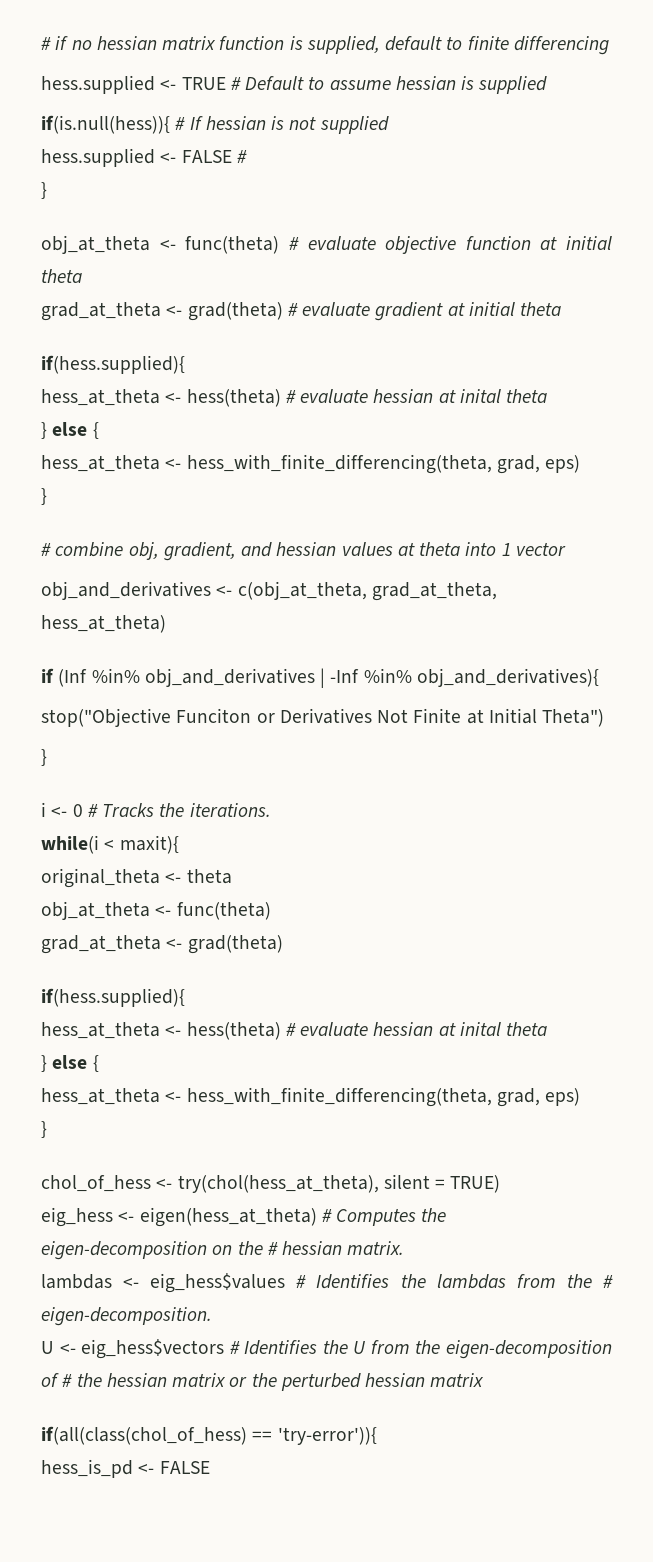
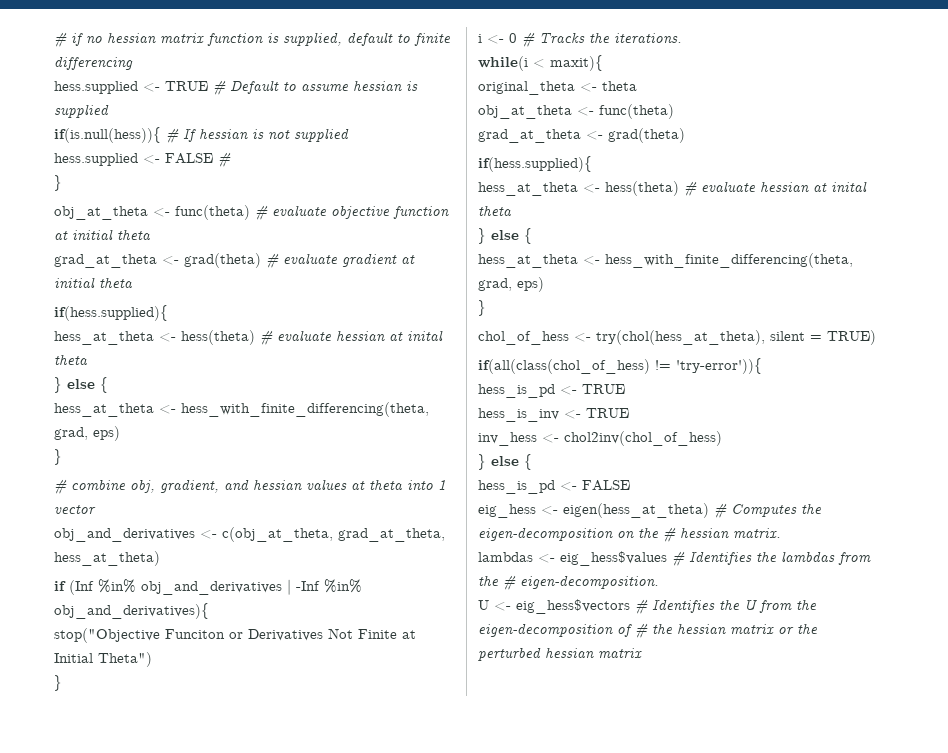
(501, 1184) none -> [478,358,762,374] [478,384,625,398] [478,408,629,422] [478,431,722,446] [478,454,532,470] [478,480,630,494] // if(all(class(chol_of_hess) != 'try-error')){ // hess_is_pd <- TRUE // hess_is_inv <- TRUE // inv_hess <- chol2inv(chol_of_hess) // } else { // hess_is_pd <- FALSE
[41,1426,377,1445] [41,1459,210,1478] // if(all(class(chol_of_hess) == 'try-error')){ // hess_is_pd <- FALSE -> (642, 653) none

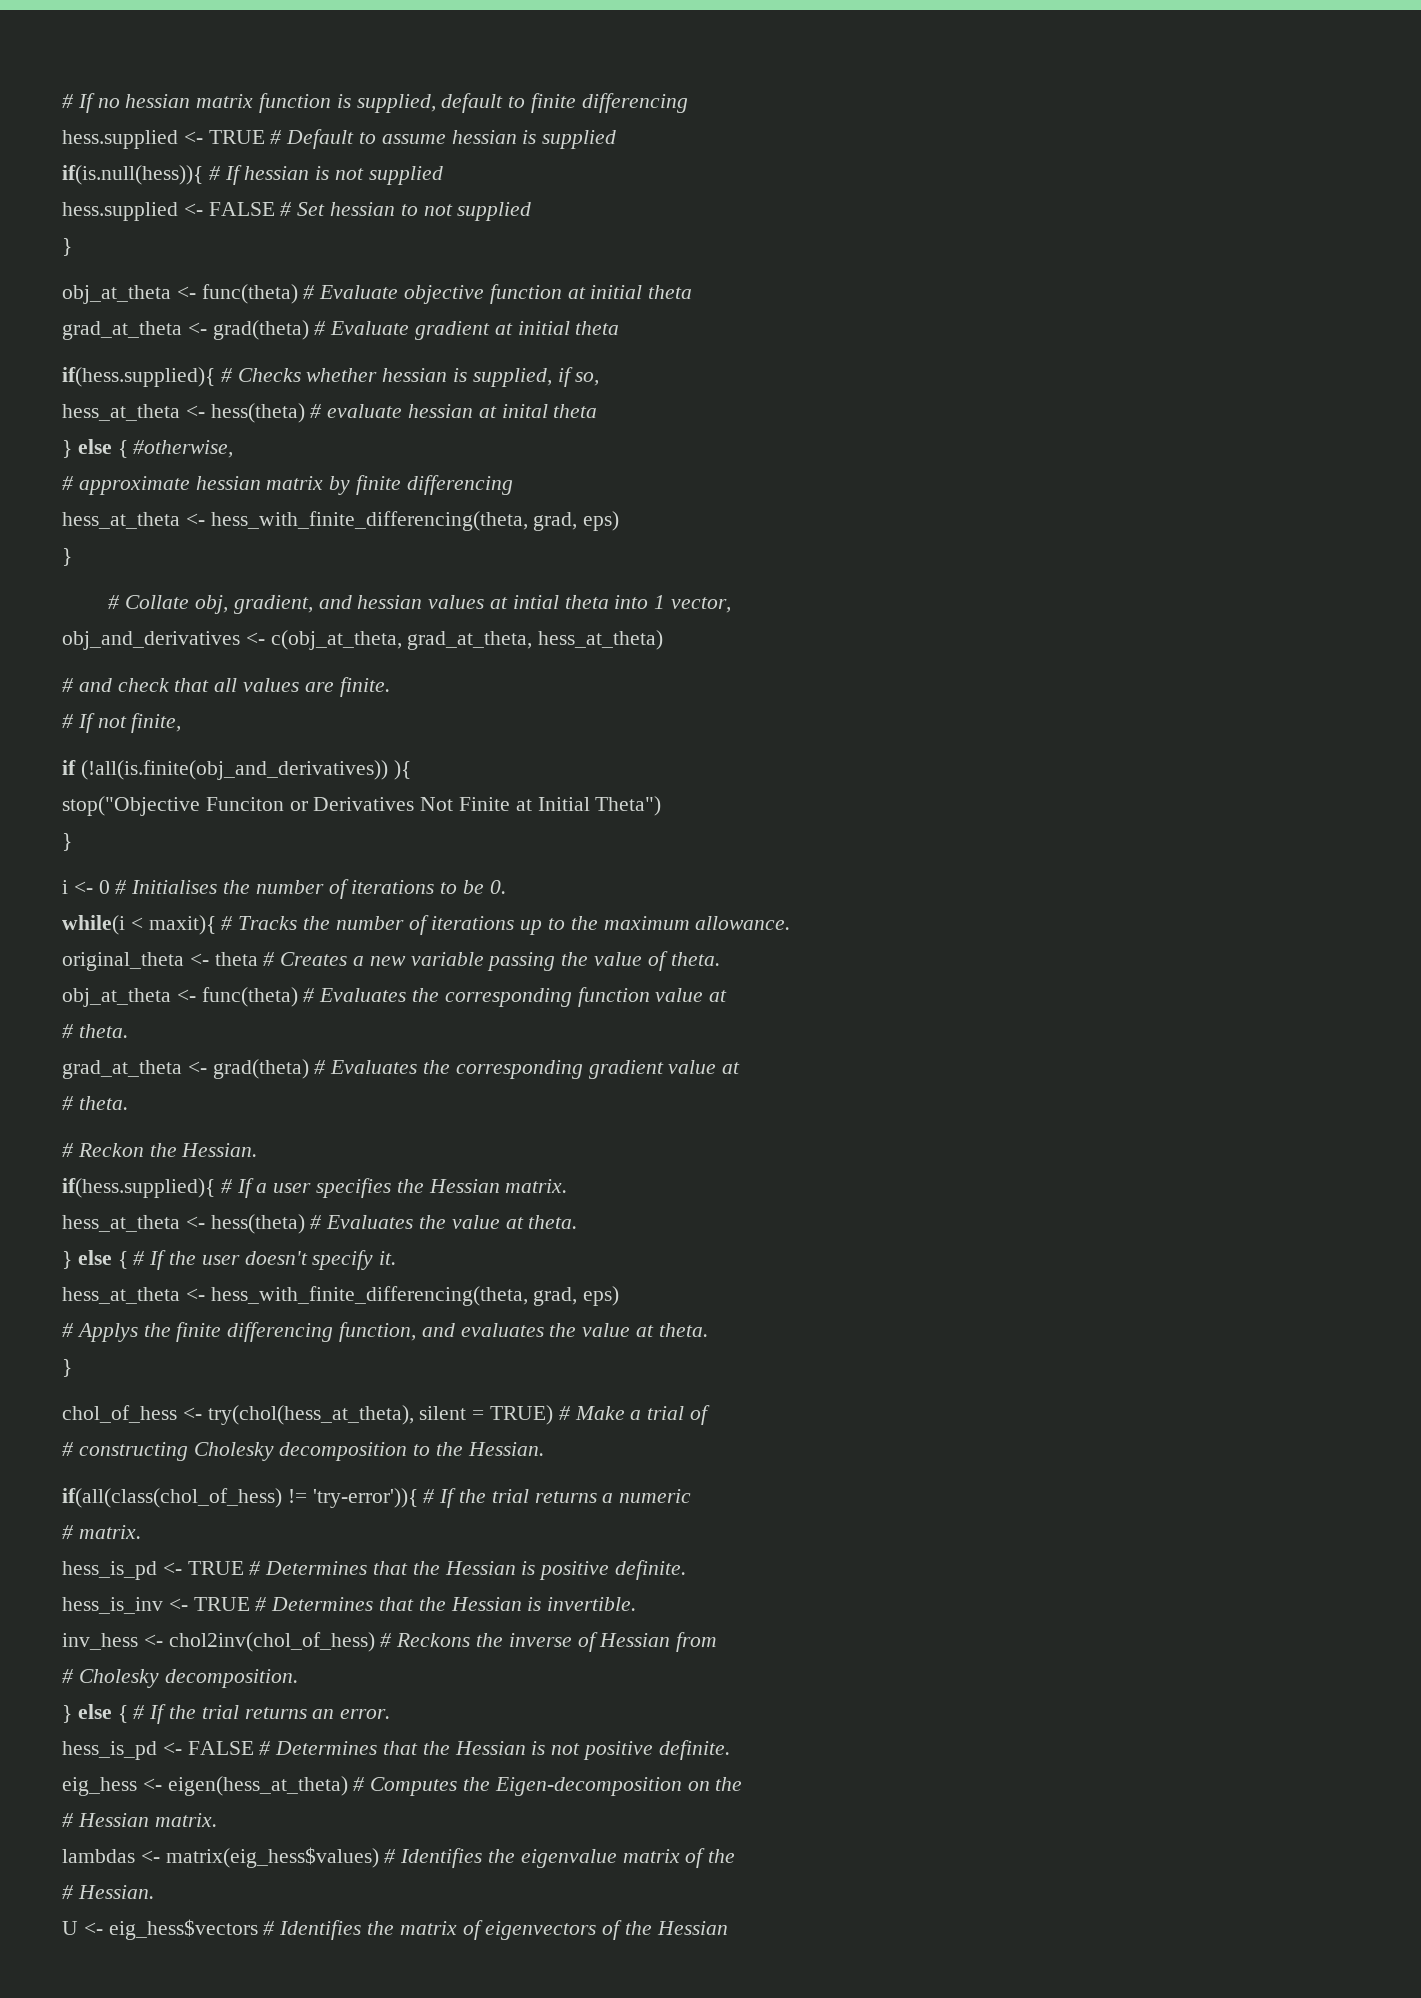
[54,32,83,47] # if -> [62,93,95,113] # If
(231, 159) none -> [297,202,532,221] Set hessian to not supplied
[272,205,327,216] evaluate -> [319,285,399,299] Evaluate
[283,253,338,264] evaluate -> [330,321,410,335] Evaluate
(168, 313) none -> [220,367,600,387] # Checks whether hessian is supplied, if so,
(108, 385) none -> [133,440,234,458] [62,475,513,495] #otherwise, // # approximate hessian matrix by finite differencing
[71,480,126,491] combine -> [125,595,190,609] Collate
(365, 485) none -> [512,595,559,609] intial
[54,505,96,514] vector -> [671,597,732,613] vector,
[54,579,362,595] [54,603,209,619] if (Inf %in% obj_and_derivatives | -Inf %in% obj_and_derivatives){ -> [62,677,390,697] [62,713,182,733] [62,760,411,780] # and check that all values are finite. // # If not finite, // if (!all(is.finite(obj_and_derivatives)) ){
[539,32,682,44] [478,55,603,71] [478,81,637,95] [478,104,674,119] [478,128,685,143] [478,156,592,172] [478,181,867,196] [478,205,512,216] [478,228,532,244] [478,253,853,268] [478,277,544,292] Tracks the iterations. // while(i < maxit){ // original_theta <- theta // obj_at_theta <- func(theta) // grad_at_theta <- grad(theta) // if(hess.supplied){ // hess_at_theta <- hess(theta) # evaluate hessian at inital theta // } else { // hess_at_theta <- hess_with_finite_differencing(theta, grad, eps) -> [131,879,506,899] [62,915,791,935] [62,951,720,971] [62,987,728,1007] [62,1024,128,1038] [62,1059,741,1079] [62,1096,128,1110] [62,1143,258,1157] [62,1178,568,1198] [62,1214,578,1234] [62,1250,397,1270] [62,1286,620,1306] [62,1322,708,1342] Initialises the number of iterations to be 0. // while(i < maxit){ # Tracks the number of iterations up to the maximum allowance. // original_theta <- theta # Creates a new variable passing the value of theta. // obj_at_theta <- func(theta) # Evaluates the corresponding function value at // # theta. // grad_at_theta <- grad(theta) # Evaluates the corresponding gradient value at // # theta. // # Reckon the Hessian. // if(hess.supplied){ # If a user specifies the Hessian matrix. // hess_at_theta <- hess(theta) # Evaluates the value at theta. // } else { # If the user doesn't specify it. // hess_at_theta <- hess_with_finite_differencing(theta, grad, eps) // # Applys the finite differencing function, and evaluates the value at theta.
[478,358,762,374] [478,384,625,398] [478,408,629,422] [478,431,722,446] [478,454,532,470] [478,480,630,494] // if(all(class(chol_of_hess) != 'try-error')){ // hess_is_pd <- TRUE // hess_is_inv <- TRUE // inv_hess <- chol2inv(chol_of_hess) // } else { // hess_is_pd <- FALSE -> [558,1405,711,1425] [62,1442,544,1461] [62,1488,692,1508] [62,1525,141,1539] [62,1560,687,1580] [62,1597,637,1614] [62,1632,718,1652] [62,1669,298,1688] [62,1704,391,1724] [62,1740,730,1760] # Make a trial of // # constructing Cholesky decomposition to the Hessian. // if(all(class(chol_of_hess) != 'try-error')){ # If the trial returns a numeric // # matrix. // hess_is_pd <- TRUE # Determines that the Hessian is positive definite. // hess_is_inv <- TRUE # Determines that the Hessian is invertible. // inv_hess <- chol2inv(chol_of_hess) # Reckons the inverse of Hessian from // # Cholesky decomposition. // } else { # If the trial returns an error. // hess_is_pd <- FALSE # Determines that the Hessian is not positive definite.
[478,527,613,541] eigen-decomposition -> [494,1777,682,1796] Eigen-decomposition
[663,527,729,542] # hessian -> [62,1813,149,1827] // # Hessian
[560,551,871,566] [478,575,659,590] eig_hess$values # Identifies the lambdas from the # eigen-decomposition. -> [165,1847,736,1868] [62,1885,154,1899] matrix(eig_hess$values) # Identifies the eigenvalue matrix of the // # Hessian.
[744,599,817,613] [478,623,818,638] [478,647,642,661] U from the eigen-decomposition of # the hessian matrix or the perturbed hessian matrix -> [399,1920,728,1940] matrix of eigenvectors of the Hessian

